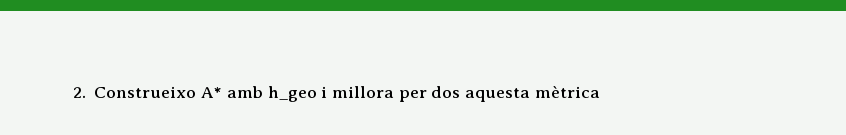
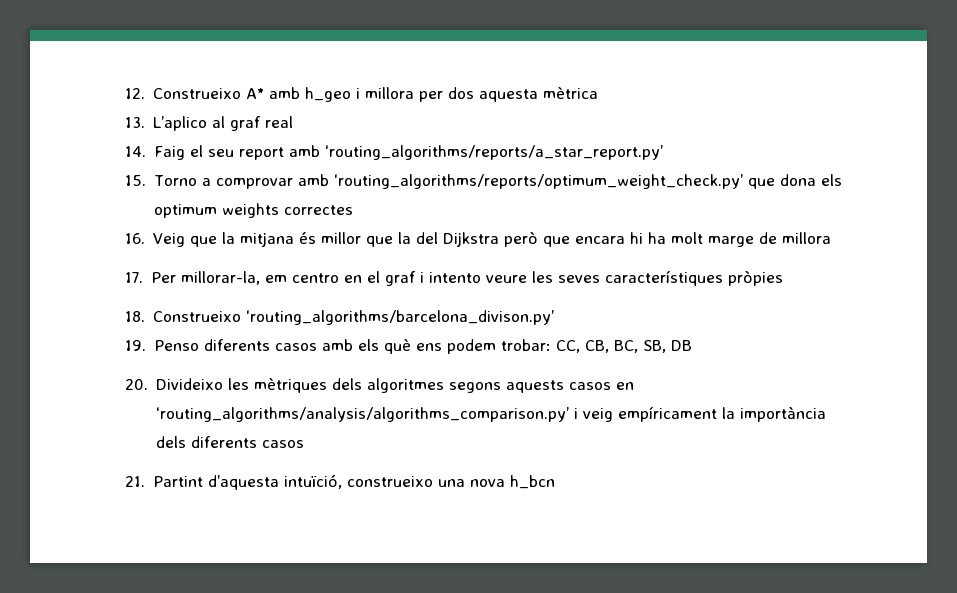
[72,87,86,98] 2. -> [124,88,145,99] 12.
(600, 92) none -> [124,116,294,131] [124,145,664,160] [124,174,843,189] [154,203,354,218] [124,232,832,247] [124,270,784,286] [124,310,555,325] [124,339,693,354] [124,378,635,393] [156,406,827,422] [156,436,305,448] [124,474,556,490] // 13. L’aplico al graf real // 14. Faig el seu report amb ‘routing_algorithms/reports/a_star_report.py’ // 15. Torno a comprovar amb ‘routing_algorithms/reports/optimum_weight_check.py’ que dona els optimum weights correctes // 16. Veig que la mitjana és millor que la del Dijkstra però que encara hi ha molt marge de millora // 17. Per millorar-la, em centro en el graf i intento veure les seves característiques pròpies // 18. Construeixo ‘routing_algorithms/barcelona_divison.py’ // 19. Penso diferents casos amb els què ens podem trobar: CC, CB, BC, SB, DB // 20. Divideixo les mètriques dels algoritmes segons aquests casos en ‘routing_algorithms/analysis/algorithms_comparison.py’ i veig empíricament la importància dels diferents casos // 21. Partint d’aquesta intuïció, construeixo una nova h_bcn

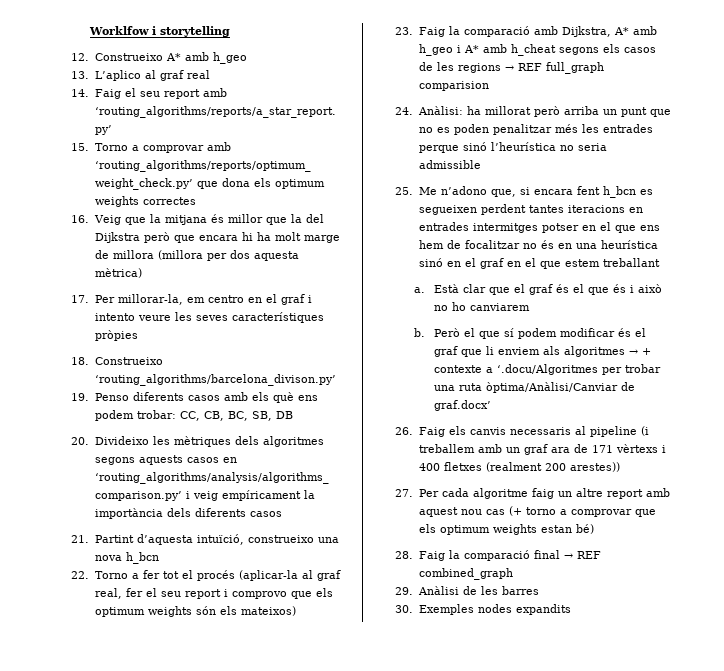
(124, 93) none -> [89,26,231,37] Worklfow i storytelling //
[356,87,599,102] i millora per dos aquesta mètrica -> (247, 58) none
(832, 238) none -> [157,250,299,261] [94,268,142,278] (millora per dos aquesta mètrica)
(556, 482) none -> [71,570,341,581] [94,588,333,599] [94,606,296,617] [395,26,657,37] [418,44,656,56] [418,62,604,74] [418,81,489,91] [395,106,671,117] [418,124,653,135] [418,142,607,153] [418,160,481,169] [395,186,653,198] [418,204,643,215] [418,222,660,233] [418,240,658,249] [418,258,660,269] [414,284,662,295] [433,302,530,311] [414,328,646,339] [433,346,651,357] [433,364,661,375] [433,382,635,393] [433,400,491,411] [395,426,649,437] [418,444,666,455] [418,462,620,472] [395,488,670,499] [418,506,656,517] [418,524,594,535] [395,550,601,561] [418,568,513,580] [395,586,539,595] [395,604,571,615] // 22. Torno a fer tot el procés (aplicar-la al graf real, fer el seu report i comprovo que els optimum weights són els mateixos) // 23. Faig la comparació amb Dijkstra, A* amb h_geo i A* amb h_cheat segons els casos de les regions → REF full_graph comparision // 24. Anàlisi: ha millorat però arriba un punt que no es poden penalitzar més les entrades perque sinó l’heurística no seria admissible // 25. Me n’adono que, si encara fent h_bcn es segueixen perdent tantes iteracions en entrades intermitges potser en el que ens hem de focalitzar no és en una heurística sinó en el graf en el que estem treballant // a. Està clar que el graf és el que és i això no ho canviarem // b. Però el que sí podem modificar és el graf que li enviem als algoritmes → + contexte a ‘.docu/Algoritmes per trobar una ruta òptima/Anàlisi/Canviar de graf.docx’ // 26. Faig els canvis necessaris al pipeline (i treballem amb un graf ara de 171 vèrtexs i 400 fletxes (realment 200 arestes)) // 27. Per cada algoritme faig un altre report amb aquest nou cas (+ torno a comprovar que els optimum weights estan bé) // 28. Faig la comparació final → REF combined_graph // 29. Anàlisi de les barres // 30. Exemples nodes expandits

